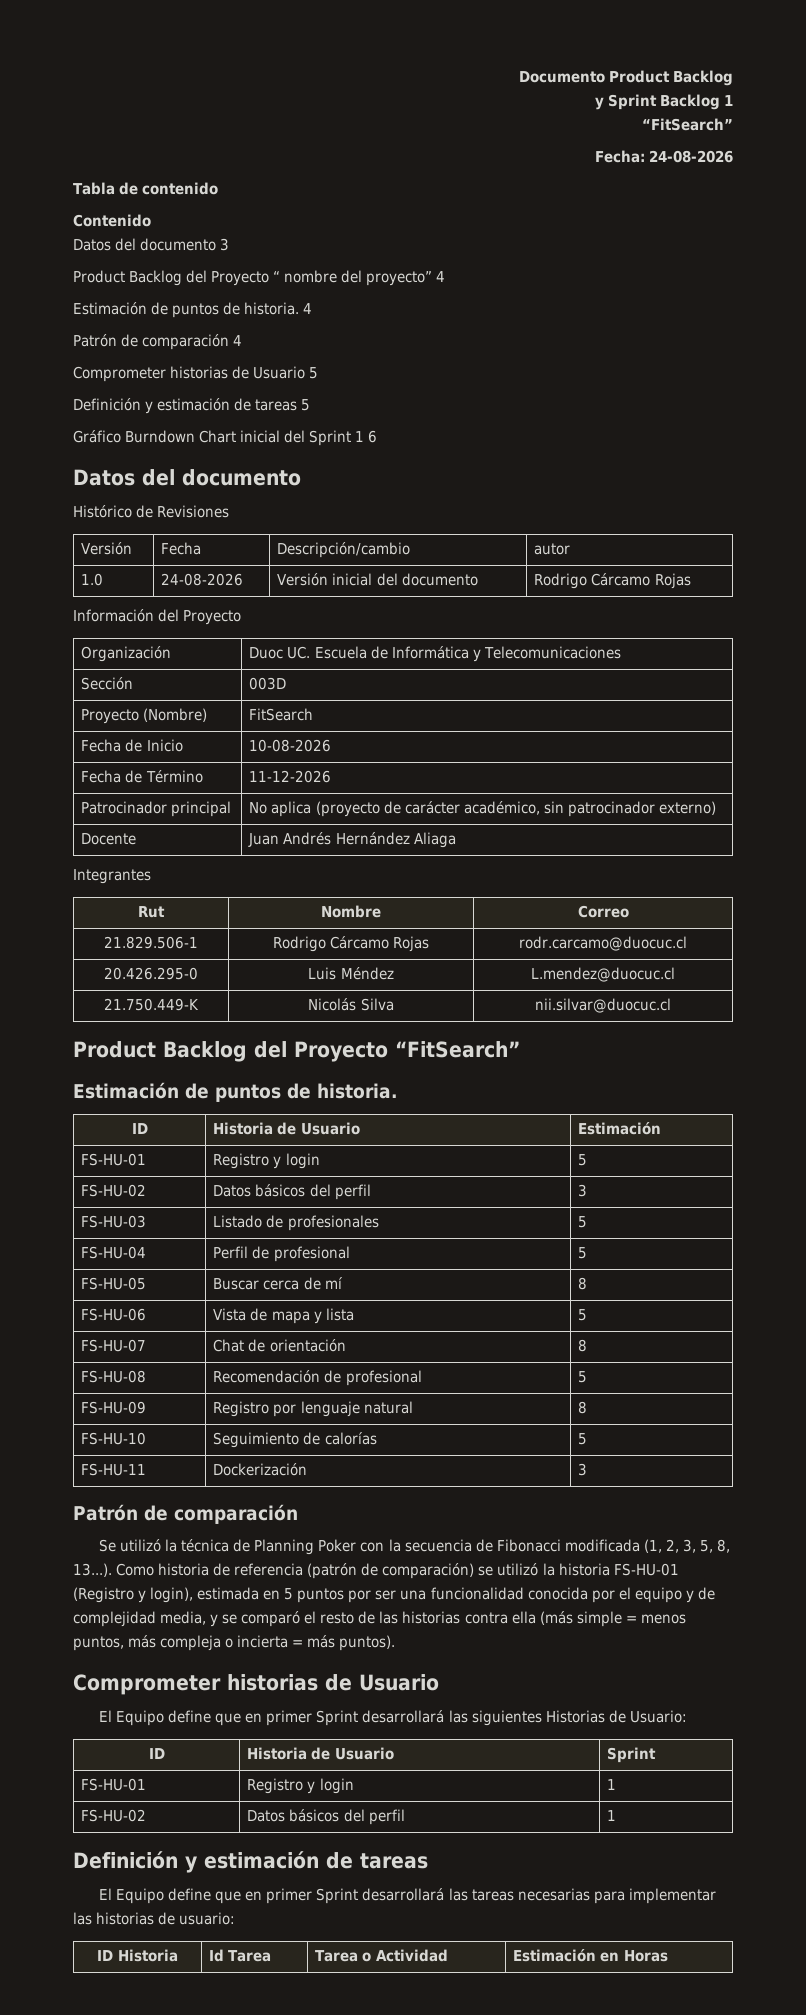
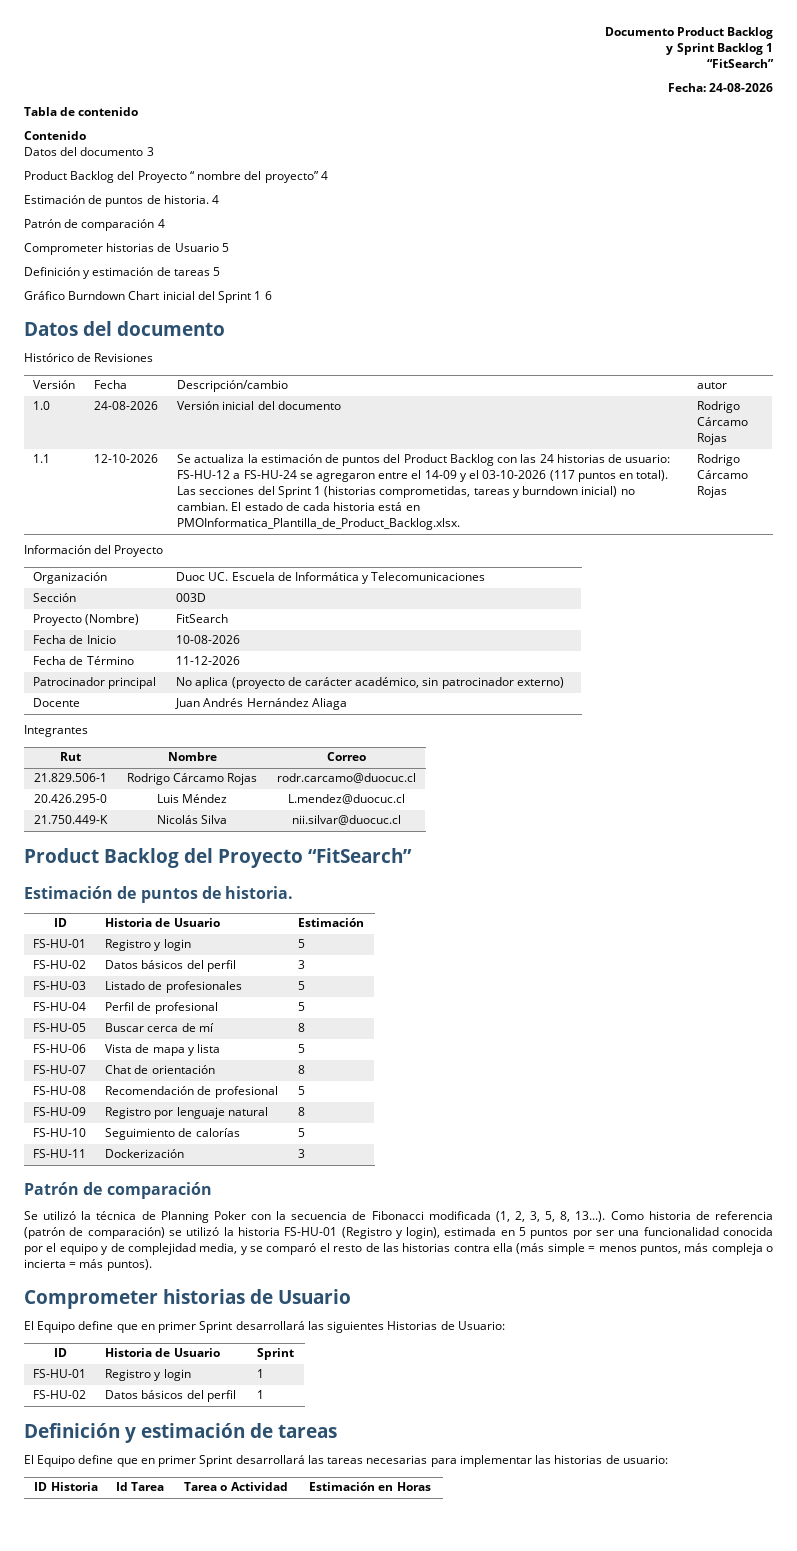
(691, 581) none -> [33,454,51,463] [94,454,159,463] [177,454,671,466] [177,470,669,482] [177,486,635,498] [177,502,420,511] [177,518,461,530] [697,454,741,466] [697,470,749,479] [697,486,728,498] // 1.1 | 12-10-2026 | Se actualiza la estimación de puntos del Product Backlog con las 24 historias de usuario: FS-HU-12 a FS-HU-24 se agregaron entre el 14-09 y el 03-10-2026 (117 puntos en total). Las secciones del Sprint 1 (historias comprometidas, tareas y burndown inicial) no cambian. El estado de cada historia está en PMOInformatica_Plantilla_de_Product_Backlog.xlsx. | Rodrigo Cárcamo Rojas

